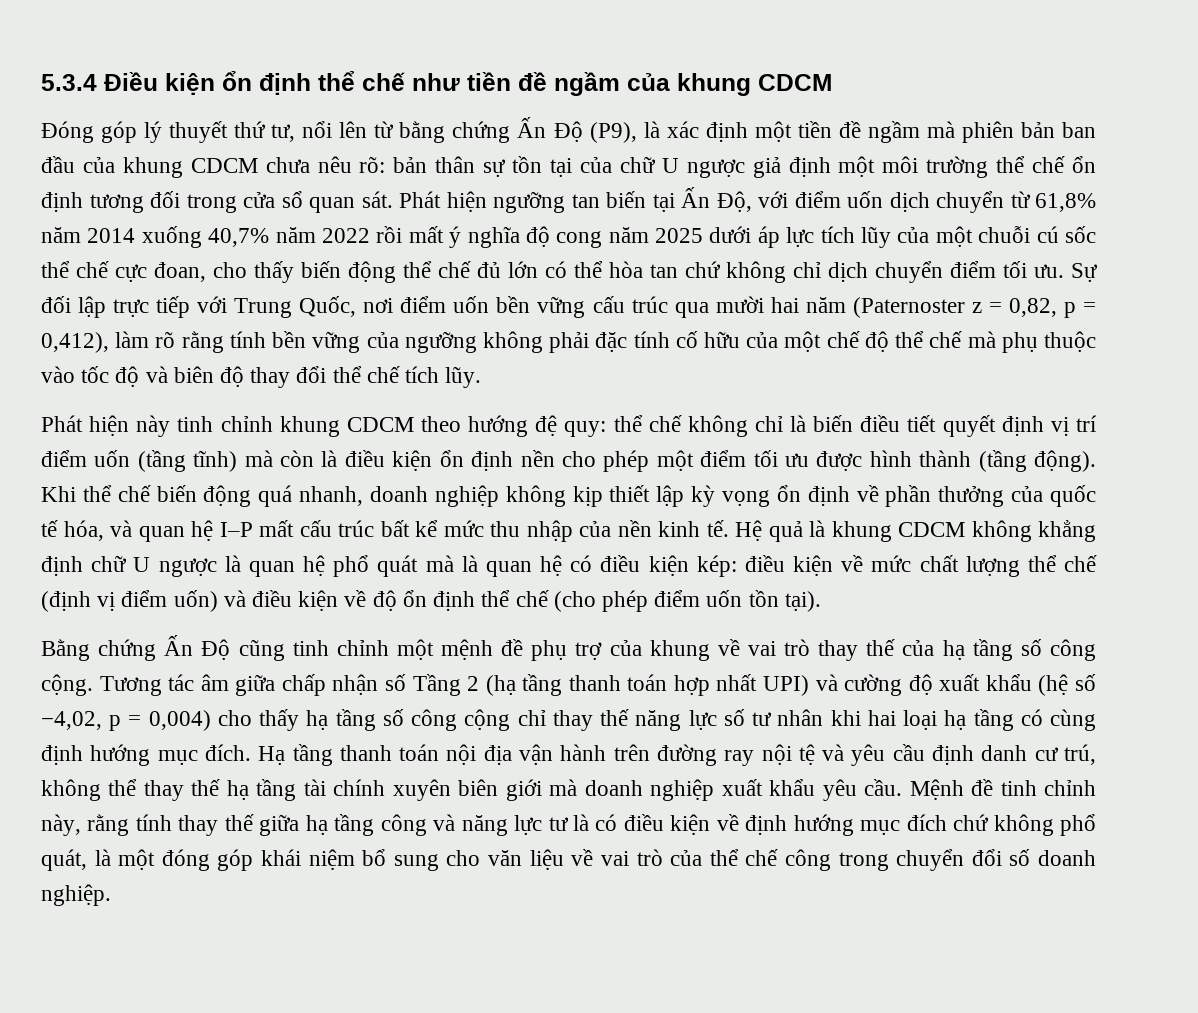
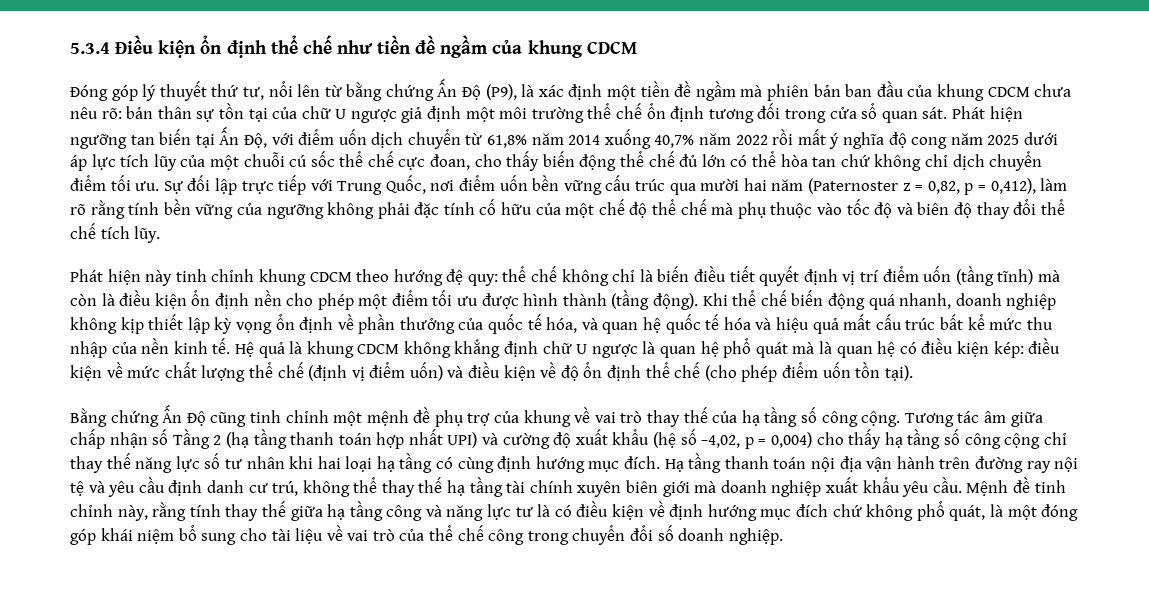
[219,522,253,537] I–P -> [665,314,839,334] quốc tế hóa và hiệu quả
[488,850,523,866] văn -> [271,529,291,541] tài

